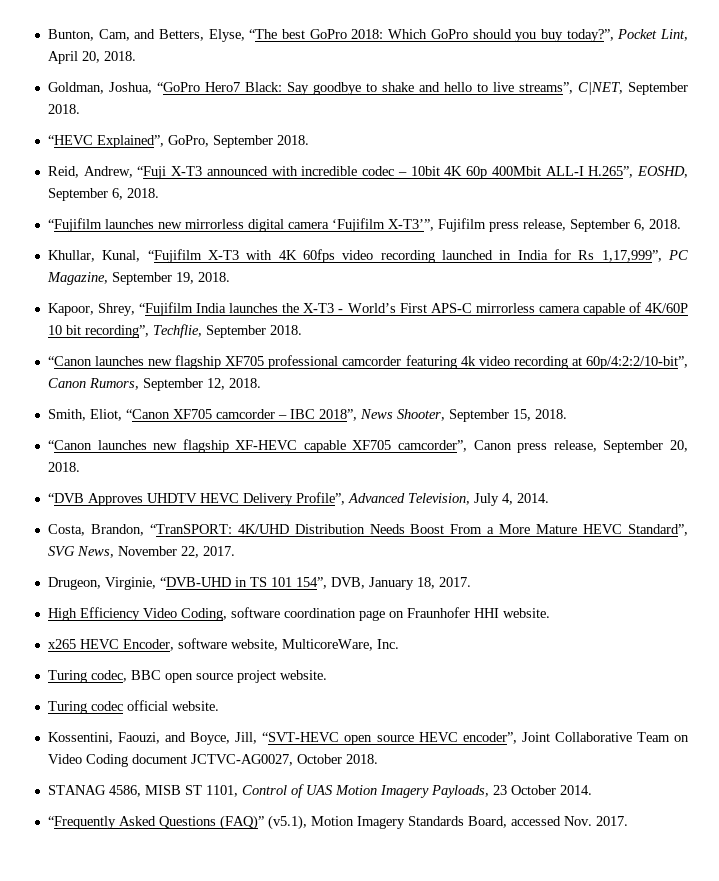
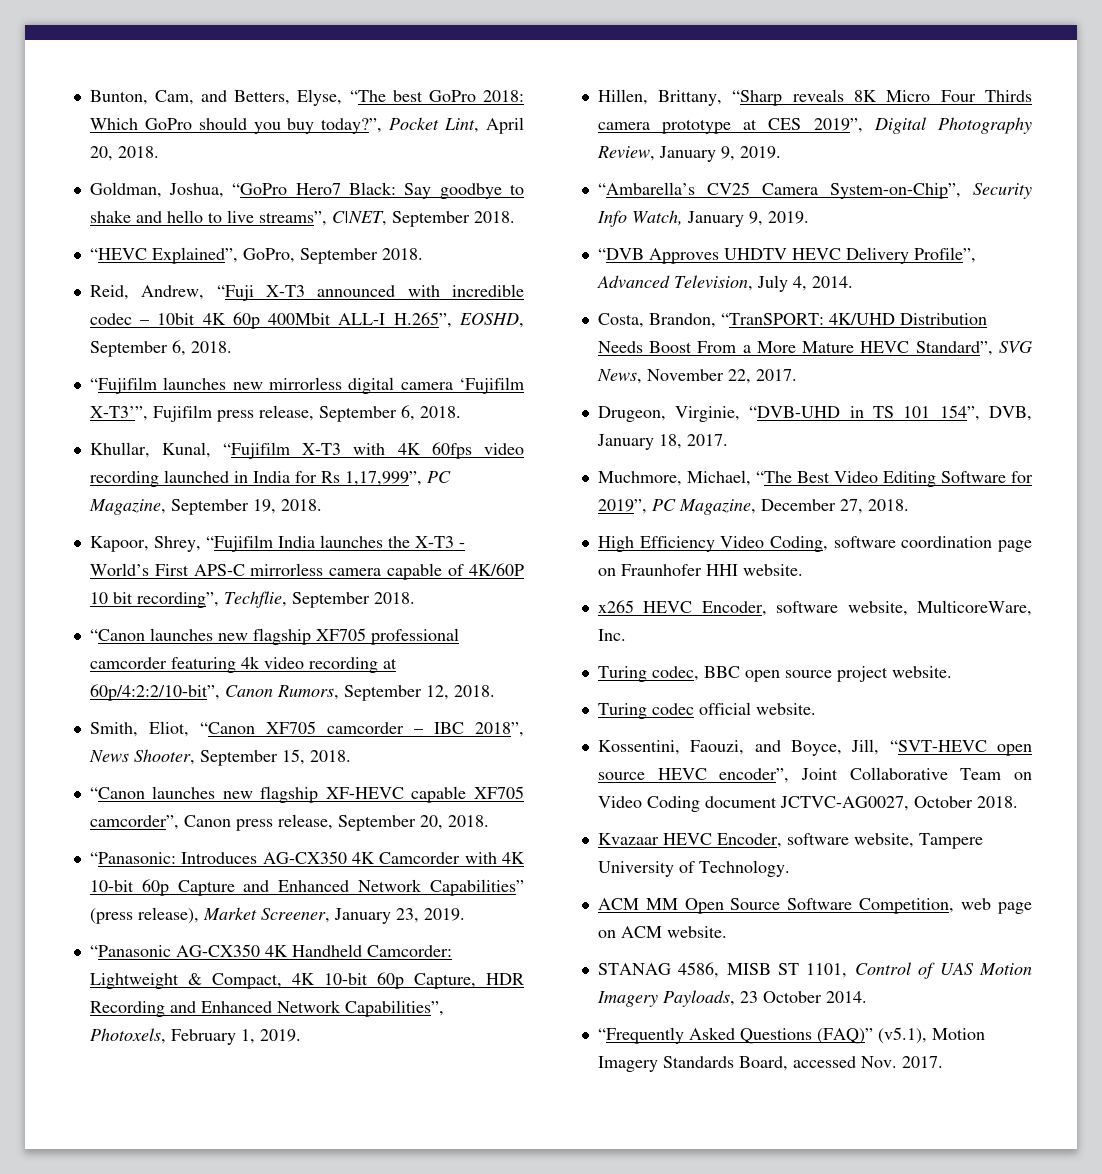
(80, 467) none -> [89,851,525,864] [89,879,524,896] [89,907,465,924] [89,944,452,957] [89,972,524,989] [89,1000,444,1017] [89,1028,301,1045] [597,89,1032,106] [597,117,1032,134] [596,146,781,162] [597,182,1032,199] [596,210,809,227] // “Panasonic: Introduces AG-CX350 4K Camcorder with 4K 10-bit 60p Capture and Enhanced Network Capabilities” (press release), Market Screener, January 23, 2019. // “Panasonic AG-CX350 4K Handheld Camcorder: Lightweight & Compact, 4K 10-bit 60p Capture, HDR Recording and Enhanced Network Capabilities”, Photoxels, February 1, 2019. // Hillen, Brittany, “Sharp reveals 8K Micro Four Thirds camera prototype at CES 2019”, Digital Photography Review, January 9, 2019. // “Ambarella’s CV25 Camera System-on-Chip”, Security Info Watch, January 9, 2019.
(471, 582) none -> [597,470,1033,487] [597,499,909,515] // Muchmore, Michael, “The Best Video Editing Software for 2019”, PC Magazine, December 27, 2018.
(378, 759) none -> [597,833,983,849] [597,860,790,877] [597,898,1032,914] [597,926,727,938] // Kvazaar HEVC Encoder, software website, Tampere University of Technology. // ACM MM Open Source Software Competition, web page on ACM website.

